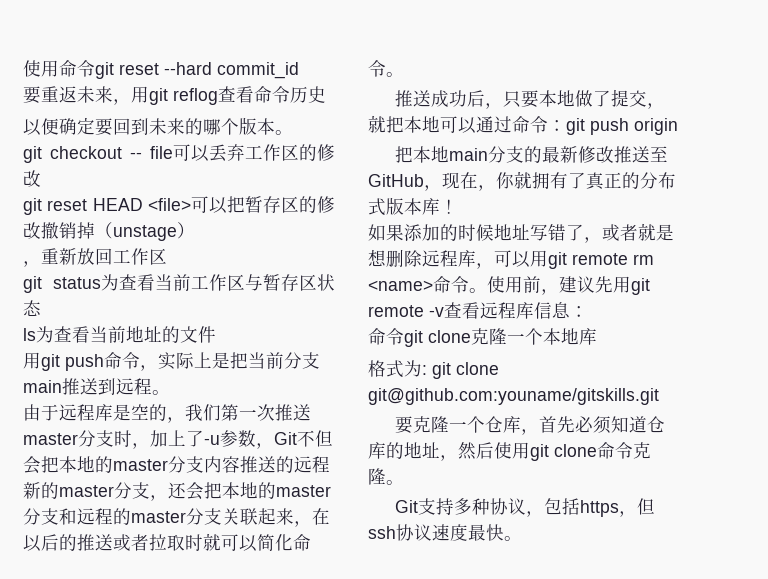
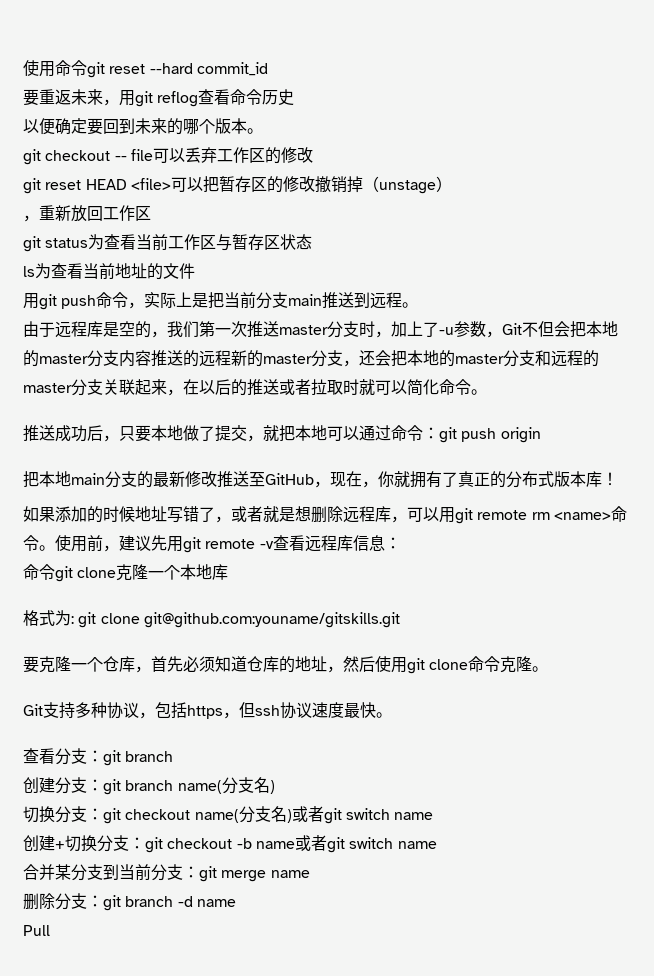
(522, 538) none -> [23,748,174,766] [23,777,275,795] [23,806,434,824] [23,835,437,853] [23,864,310,882] [23,893,236,911] [23,925,50,936] // 查看分支：git branch // 创建分支：git branch name(分支名) // 切换分支：git checkout name(分支名)或者git switch name // 创建+切换分支：git checkout -b name或者git switch name // 合并某分支到当前分支：git merge name // 删除分支：git branch -d name // Pull

